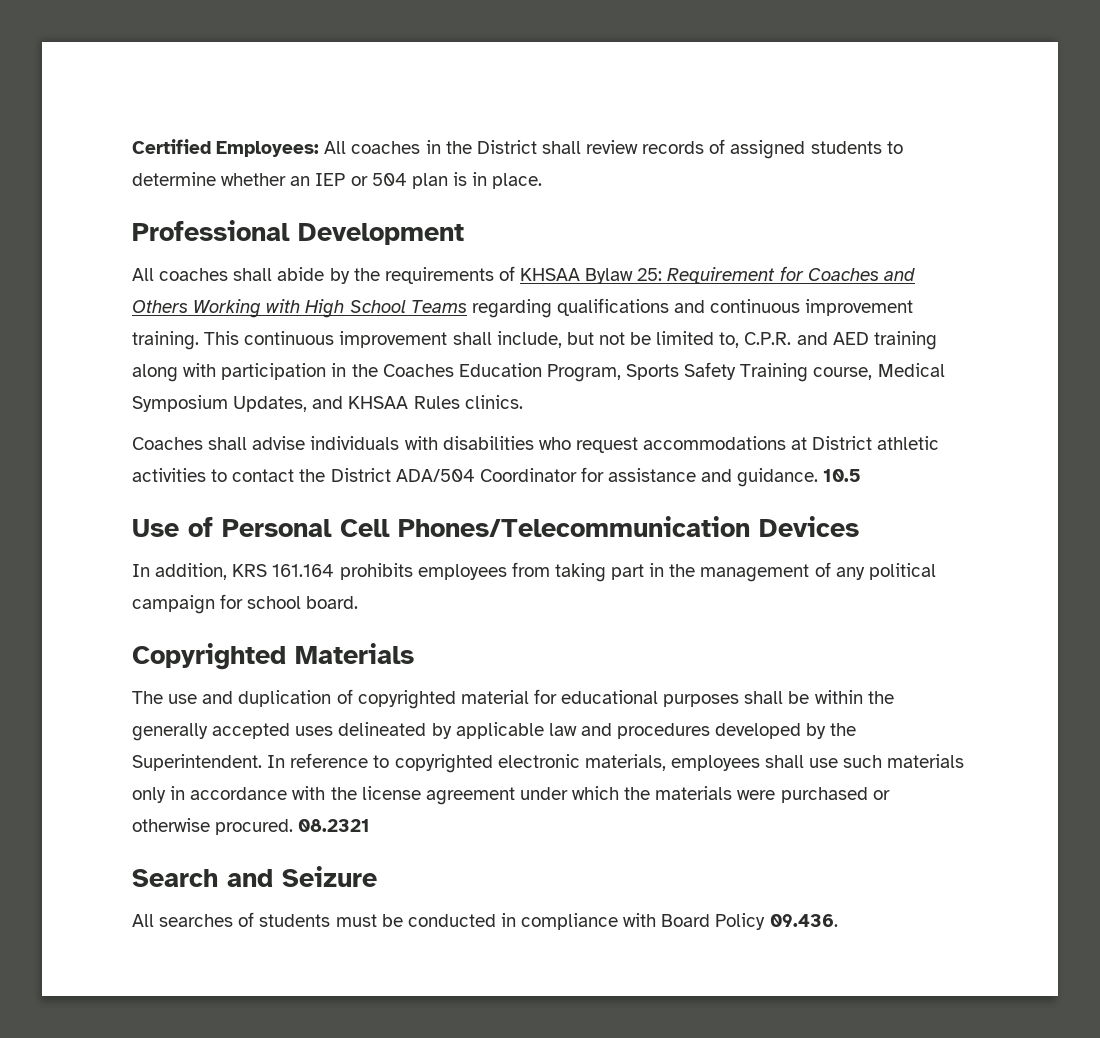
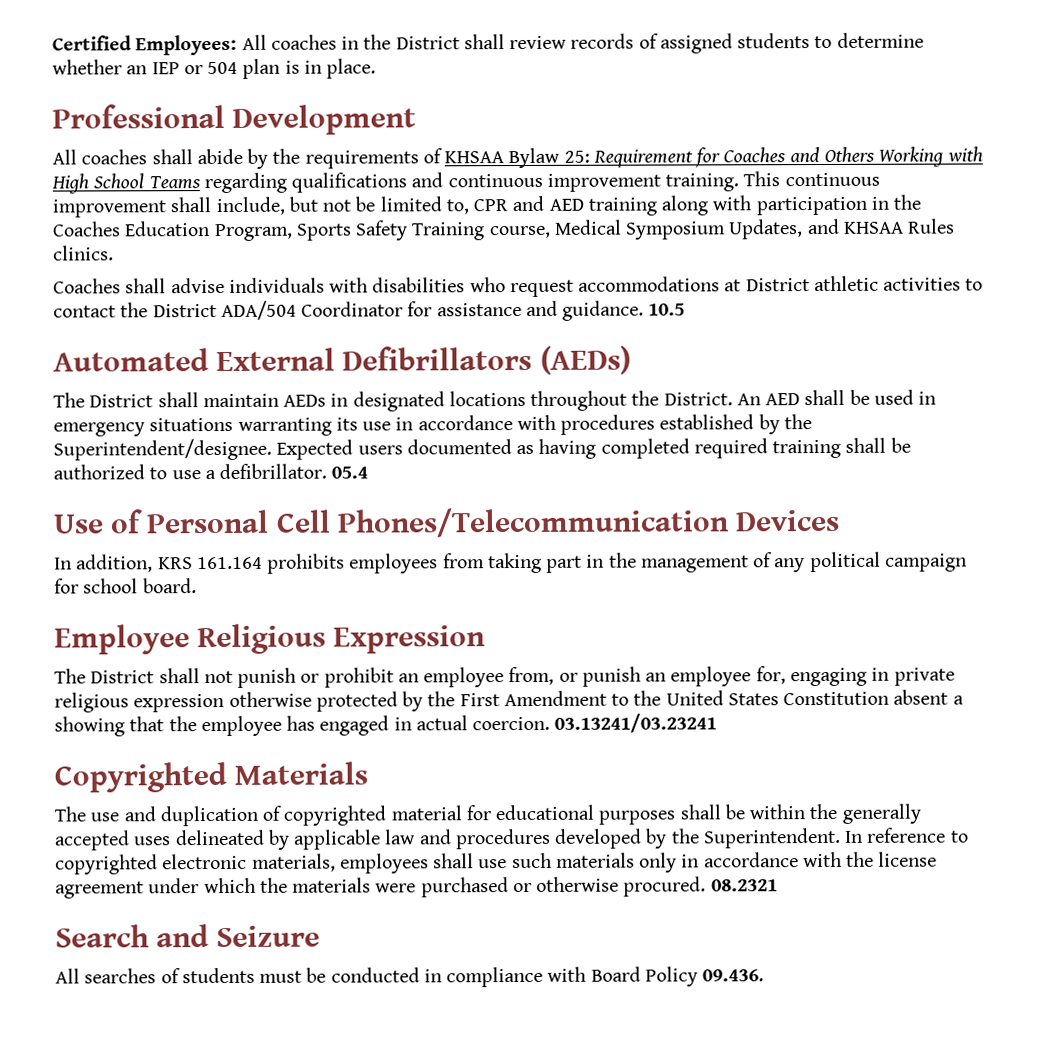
[744,332,792,345] C.P.R. -> [473,199,509,212] CPR
(862, 475) none -> [53,345,631,375] [53,389,937,412] [53,414,812,437] [53,437,911,461] [53,463,369,480] // Automated External Defibrillators (AEDs) // The District shall maintain AEDs in designated locations throughout the District. An AED shall be used in emergency situations warranting its use in accordance with procedures established by the Superintendent/designee. Expected users documented as having completed required training shall be authorized to use a defibrillator. 05.4
(359, 602) none -> [54,623,487,655] [54,666,955,688] [54,689,964,713] [54,713,718,737] // Employee Religious Expression // The District shall not punish or prohibit an employee from, or punish an employee for, engaging in private religious expression otherwise protected by the First Amendment to the United States Constitution absent a showing that the employee has engaged in actual coercion. 03.13241/03.23241

